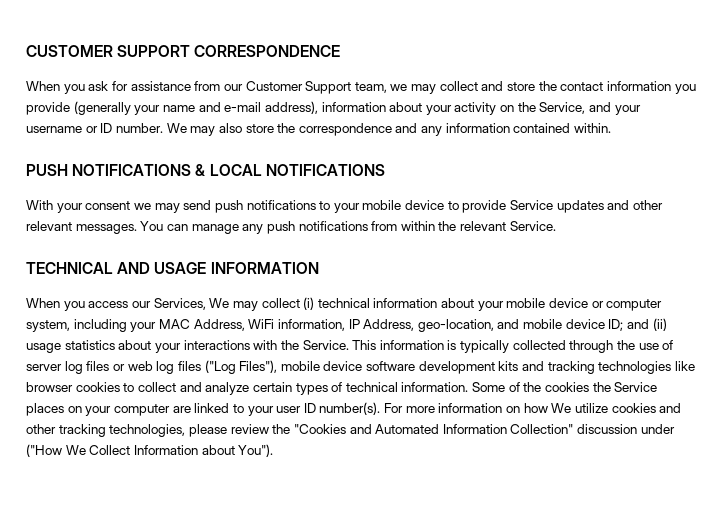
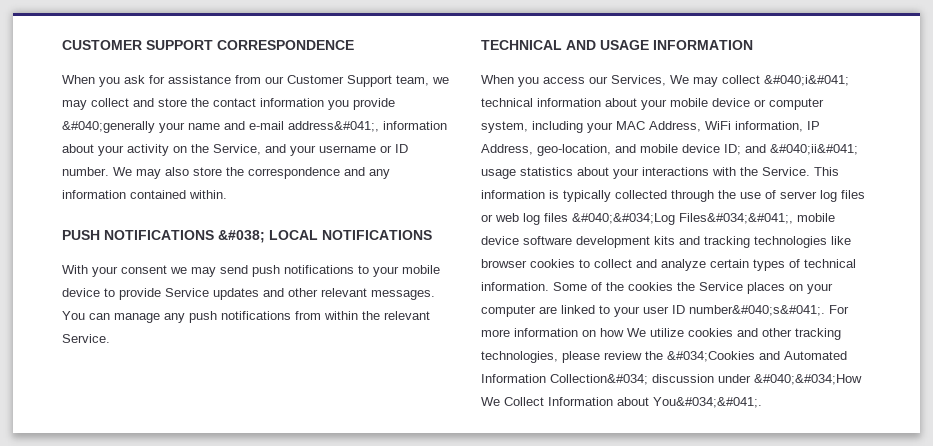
[73,101,131,115] (generally -> [62,121,155,133] &#040;generally
[264,101,318,114] address), -> [288,121,379,132] address&#041;,
[195,164,206,176] & -> [218,230,265,243] &#038;
[303,297,315,310] (i) -> [764,75,849,86] &#040;i&#041;
[652,318,667,331] (ii) -> [770,144,858,155] &#040;ii&#041;
[204,360,278,374] ("Log Files"), -> [572,213,793,225] &#040;&#034;Log Files&#034;&#041;,
[319,402,381,415] number(s). -> [689,305,825,316] number&#040;s&#041;.
[293,424,346,434] "Cookies -> [667,351,755,362] &#034;Cookies
[510,424,574,434] Collection" -> [550,374,648,385] Collection&#034;
[26,444,62,457] ("How -> [754,374,862,385] &#040;&#034;How
[238,444,274,457] You"). -> [653,397,762,408] You&#034;&#041;.

